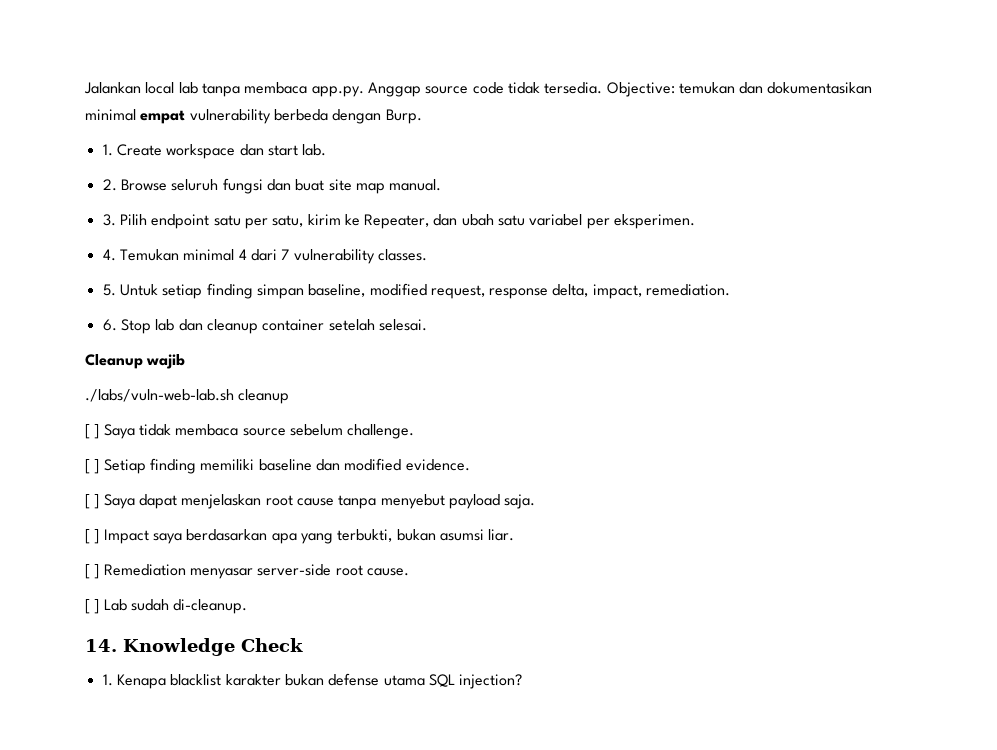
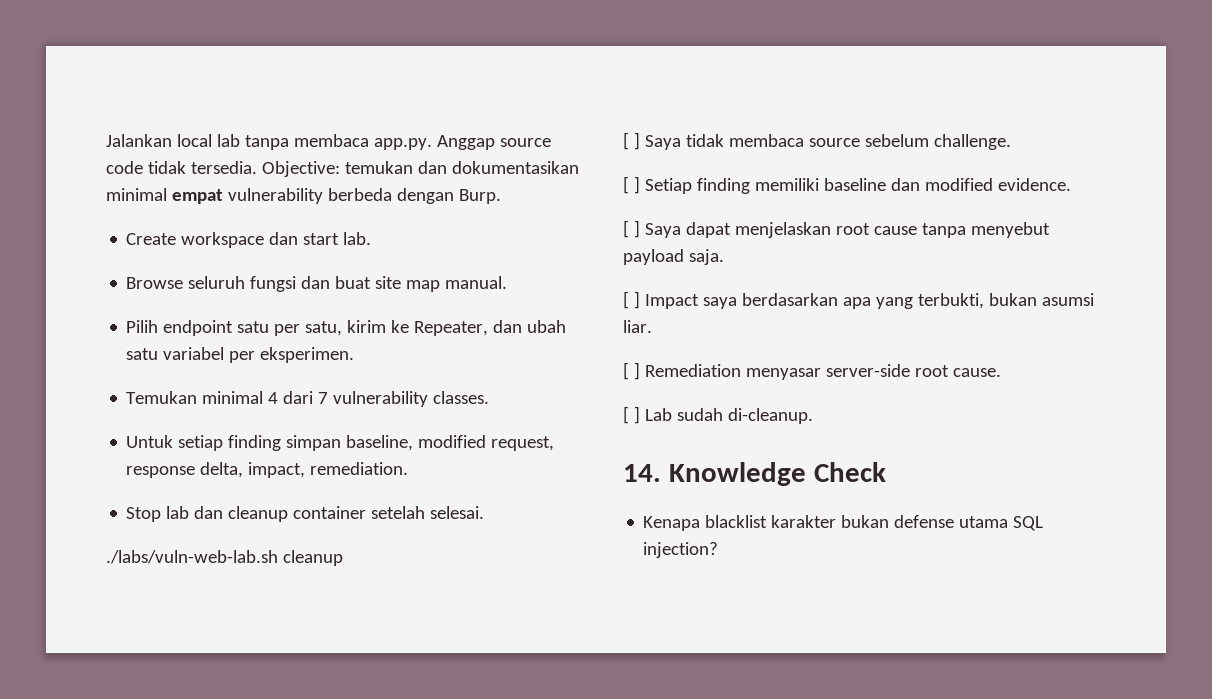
[102,144,113,156] 1. -> (501, 196) none
[102,179,117,191] 2. -> (372, 238) none
[102,214,116,226] 3. -> (508, 282) none
[102,249,116,261] 4. -> (355, 355) none
[102,284,116,296] 5. -> (490, 397) none
[102,319,117,331] 6. -> (409, 468) none
[85,354,186,369] // Cleanup wajib -> (485, 512) none
[102,674,113,686] 1. -> (886, 472) none

